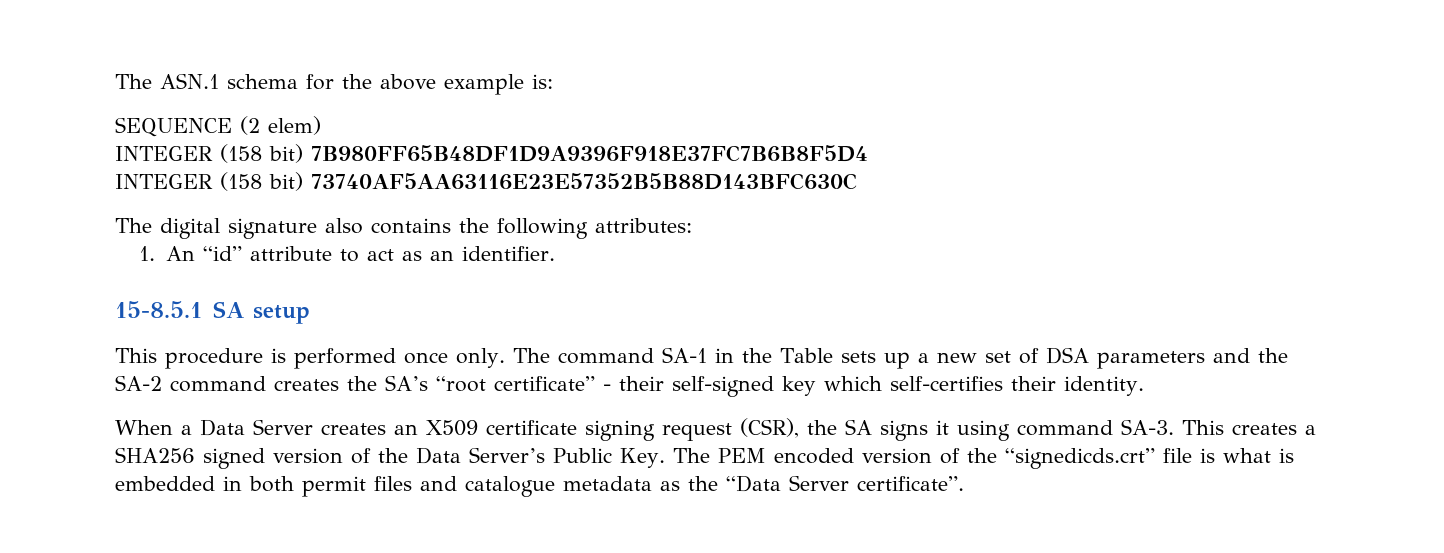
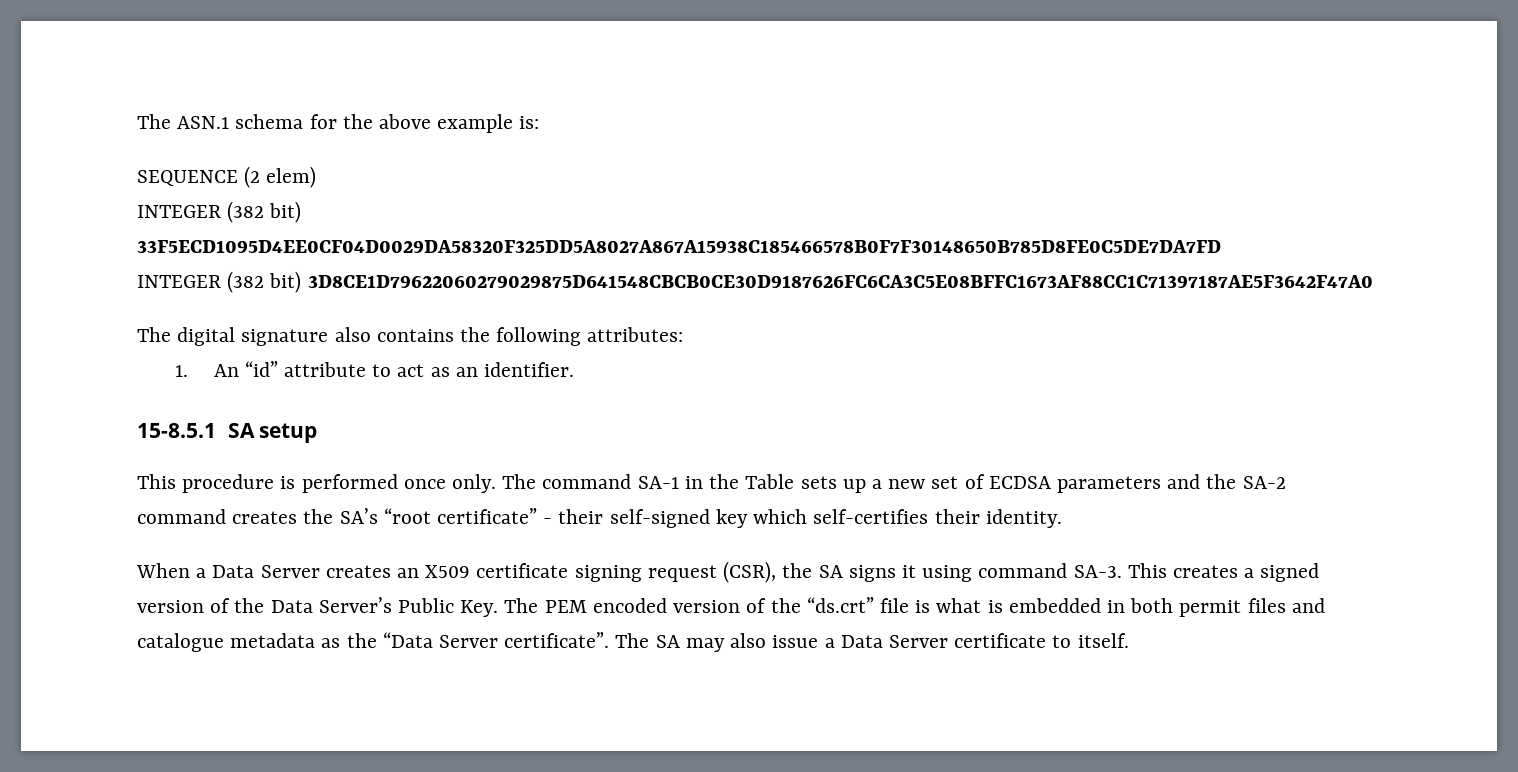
[220,144,868,163] [115,172,857,191] (158 bit) 7B980FF65B48DF1D9A9396F918E37FC7B6B8F5D4 // INTEGER (158 bit) 73740AF5AA63116E23E57352B5B88D143BFC630C -> [227,201,302,223] [137,240,1221,253] [137,271,1373,293] (382 bit) 33F5ECD1095D4EE0CF04D0029DA58320F325DD5A8027A867A15938C185466578B0F7F30148650B785D8FE0C5DE7DA7FD // INTEGER (382 bit) 3D8CE1D79622060279029875D641548CBCB0CE30D9187626FC6CA3C5E08BFFC1673AF88CC1C71397187AE5F3642F47A0
[1045,347,1089,364] DSA -> [988,476,1051,489] ECDSA
[115,447,195,463] SHA256 -> (1255, 573) none
[1004,448,1155,469] “signedicds.crt” -> [806,597,874,613] “ds.crt”
(964, 483) none -> [615,633,1129,652] The SA may also issue a Data Server certificate to itself.

